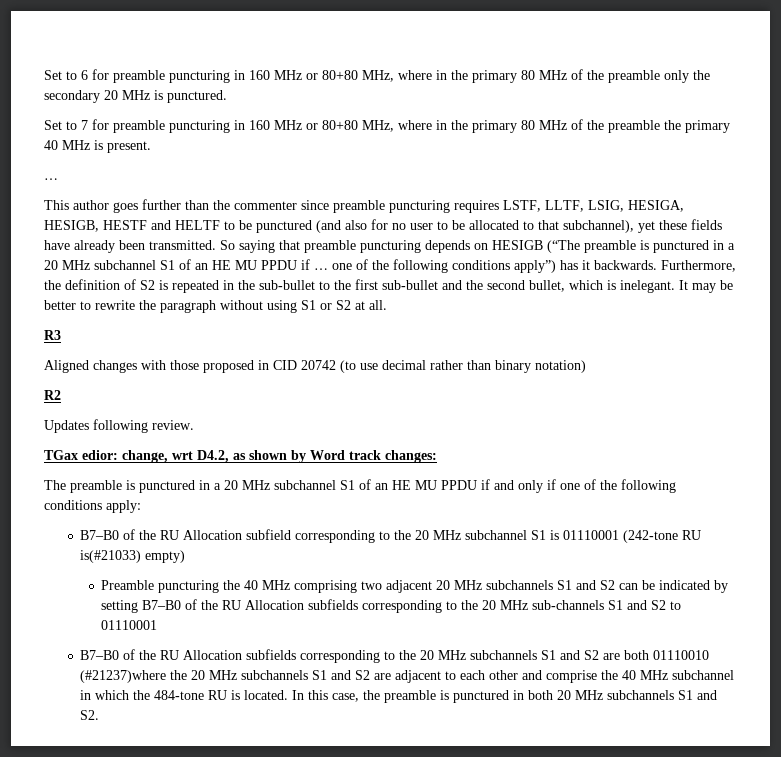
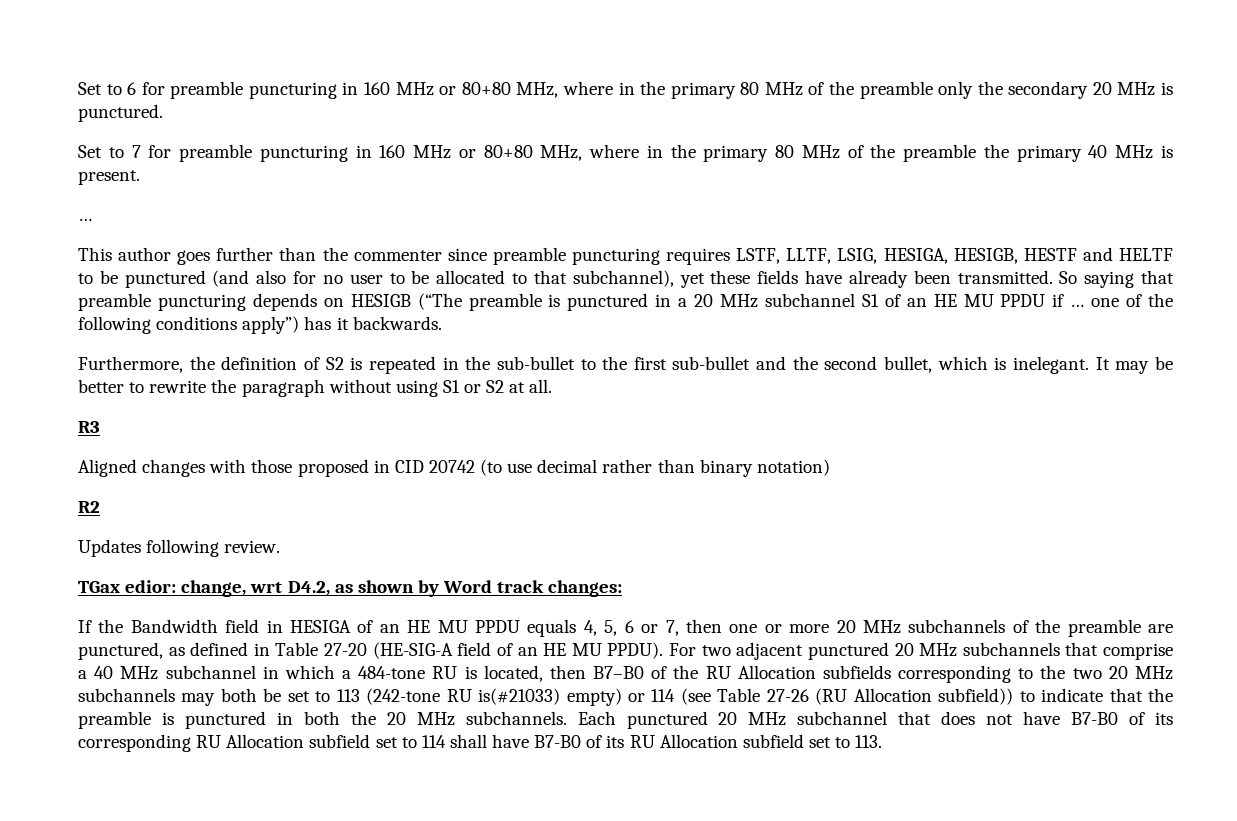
(657, 265) none -> (442, 323) //
[44,479,676,493] [44,500,141,513] [80,529,702,543] [80,550,186,563] [101,580,729,593] [101,599,682,613] [101,620,158,630] [80,649,710,663] [80,670,735,683] [80,690,360,702] The preamble is punctured in a 20 MHz subchannel S1 of an HE MU PPDU if and only if one of the following conditions apply: // B7–B0 of the RU Allocation subfield corresponding to the 20 MHz subchannel S1 is 01110001 (242-tone RU is(#21033) empty) // Preamble puncturing the 40 MHz comprising two adjacent 20 MHz subchannels S1 and S2 can be indicated by setting B7–B0 of the RU Allocation subfields corresponding to the 20 MHz sub-channels S1 and S2 to 01110001 // B7–B0 of the RU Allocation subfields corresponding to the 20 MHz subchannels S1 and S2 are both 01110010 (#21237)where the 20 MHz subchannels S1 and S2 are adjacent to each other and comprise the 40 MHz subchannel in which the 484-tone RU is located. In this case, -> [78,619,1173,637] [78,642,1173,660] [78,665,1173,683] [78,688,1143,706] If the Bandwidth field in HESIGA of an HE MU PPDU equals 4, 5, 6 or 7, then one or more 20 MHz subchannels of the preamble are punctured, as defined in Table 27-20 (HE-SIG-A field of an HE MU PPDU). For two adjacent punctured 20 MHz subchannels that comprise a 40 MHz subchannel in which a 484-tone RU is located, then B7–B0 of the RU Allocation subfields corresponding to the two 20 MHz subchannels may both be set to 113 (242-tone RU is(#21033) empty) or 114 (see Table 27-26 (RU Allocation subfield)) to indicate that
[557,690,718,700] [80,710,100,720] 20 MHz subchannels S1 and S2. -> [350,711,1174,729] [78,734,883,752] the 20 MHz subchannels. Each punctured 20 MHz subchannel that does not have B7-B0 of its corresponding RU Allocation subfield set to 114 shall have B7-B0 of its RU Allocation subfield set to 113.

